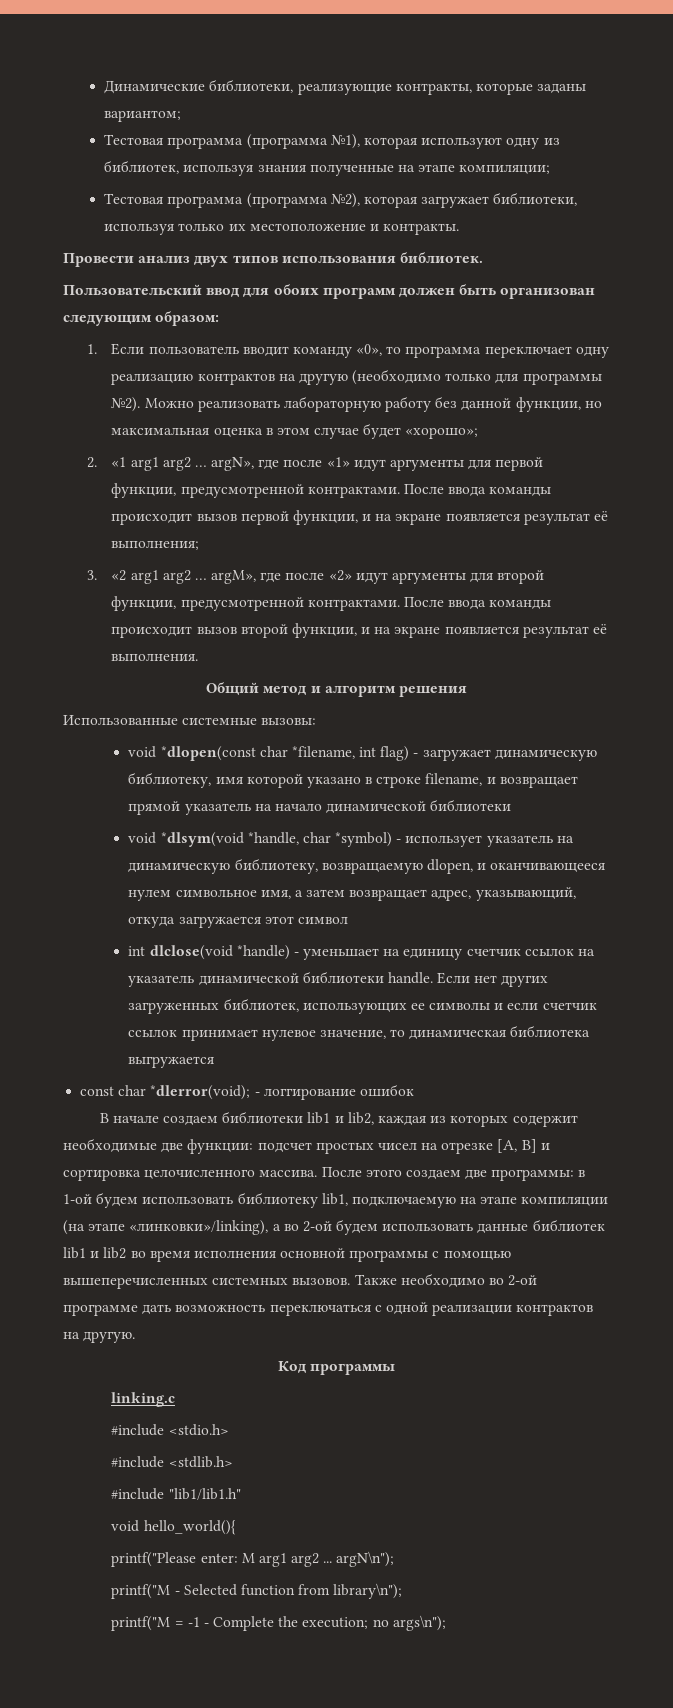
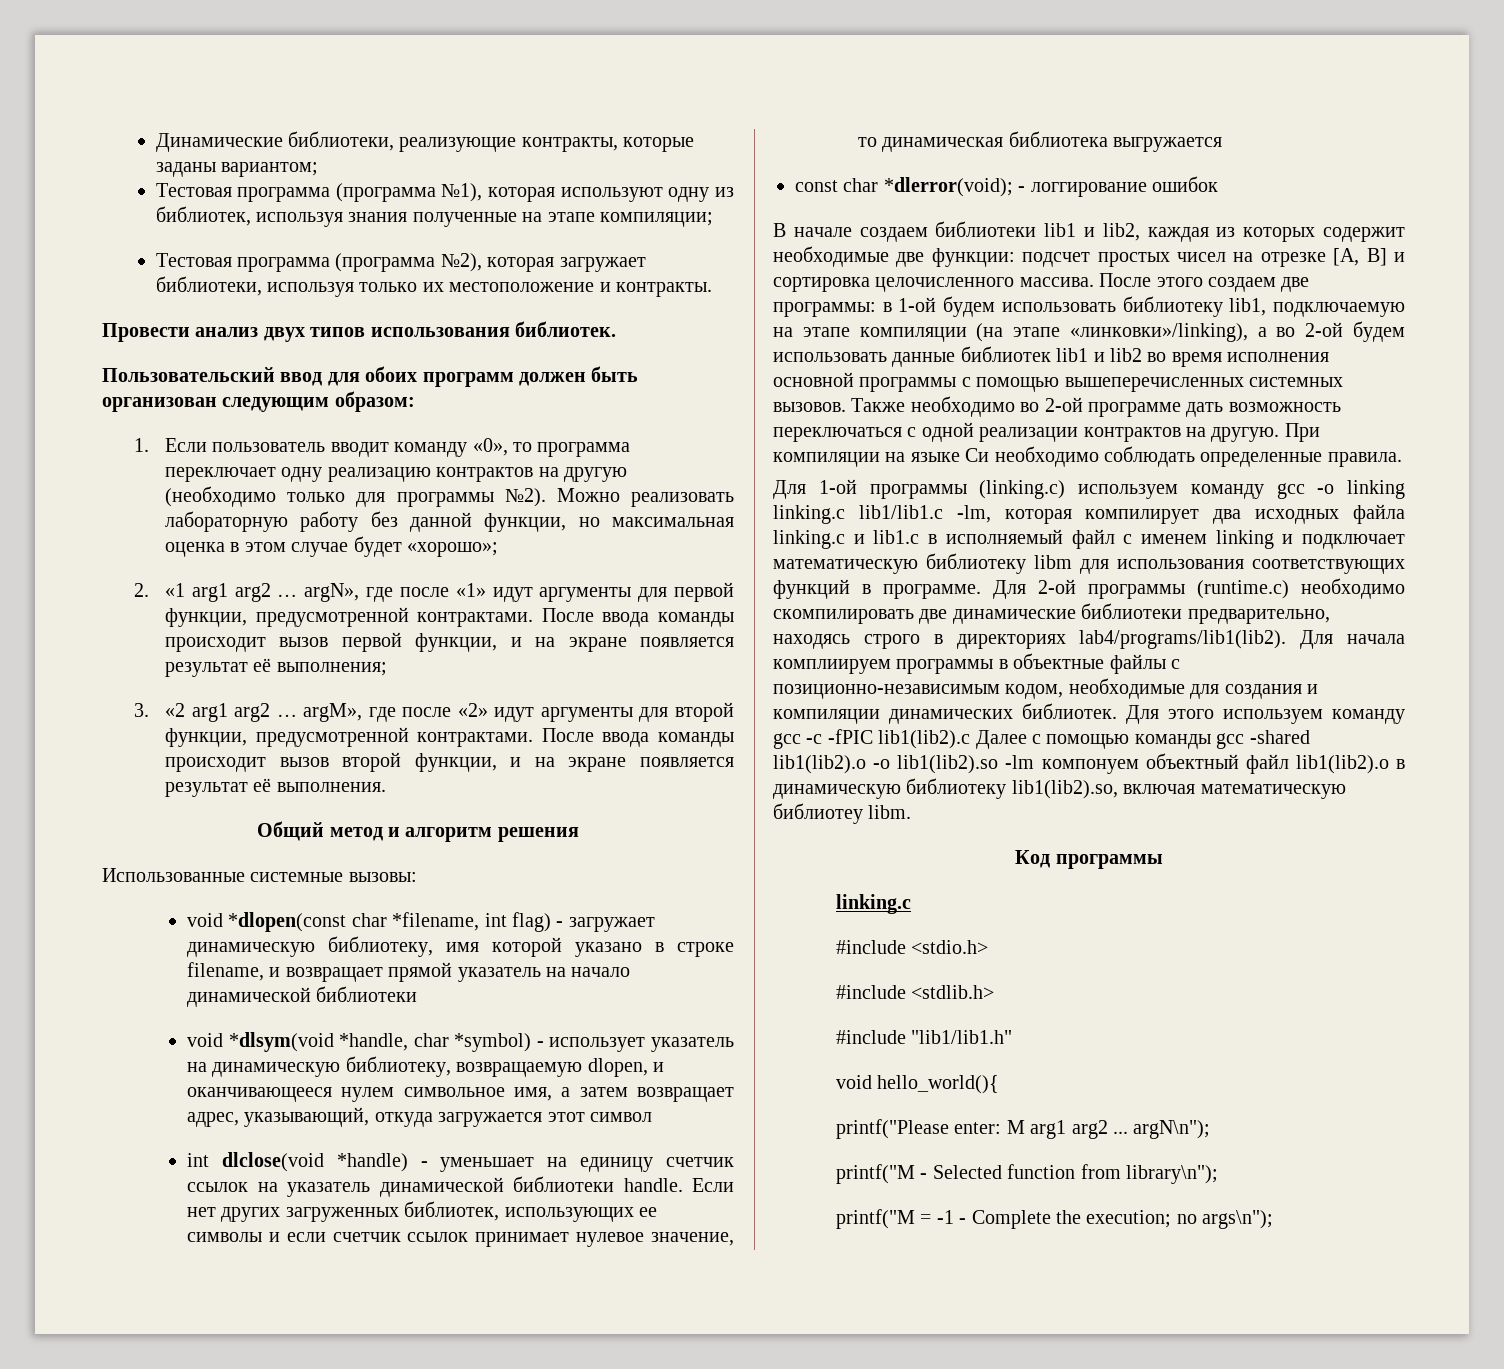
(136, 1337) none -> [1284,423,1320,442] [773,446,1402,467] [773,479,1405,499] [773,504,1405,524] [773,529,1405,549] [773,553,1405,574] [773,578,1405,599] [773,603,1330,624] [773,630,1405,649] [773,653,1180,674] [773,678,1318,699] [773,703,1405,724] [773,729,1310,749] [773,753,1405,774] [773,778,1346,799] [773,803,912,824] При компиляции на языке Си необходимо соблюдать определенные правила. // Для 1-ой программы (linking.c) используем команду gcc -o linking linking.c lib1/lib1.c -lm, которая компилирует два исходных файла linking.c и lib1.c в исполняемый файл с именем linking и подключает математическую библиотеку libm для использования соответствующих функций в программе. Для 2-ой программы (runtime.c) необходимо скомпилировать две динамические библиотеки предварительно, находясь строго в директориях lab4/programs/lib1(lib2). Для начала комплиируем программы в объектные файлы с позиционно-независимым кодом, необходимые для создания и компиляции динамических библиотек. Для этого используем команду gcc -c -fPIC lib1(lib2).c Далее с помощью команды gcc -shared lib1(lib2).o -o lib1(lib2).so -lm компонуем объектный файл lib1(lib2).o в динамическую библиотеку lib1(lib2).so, включая математическую библиотеу libm.

